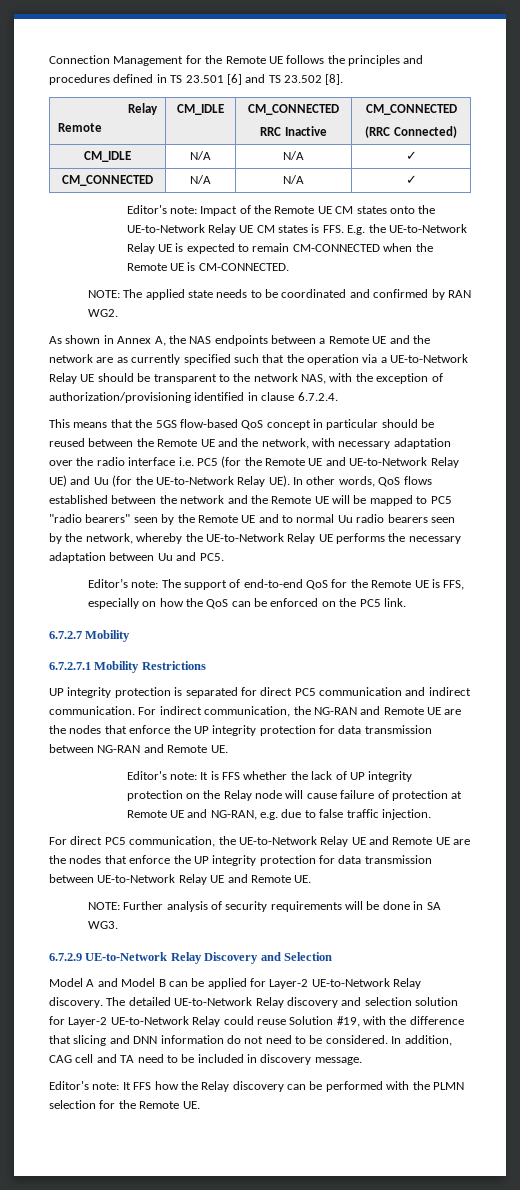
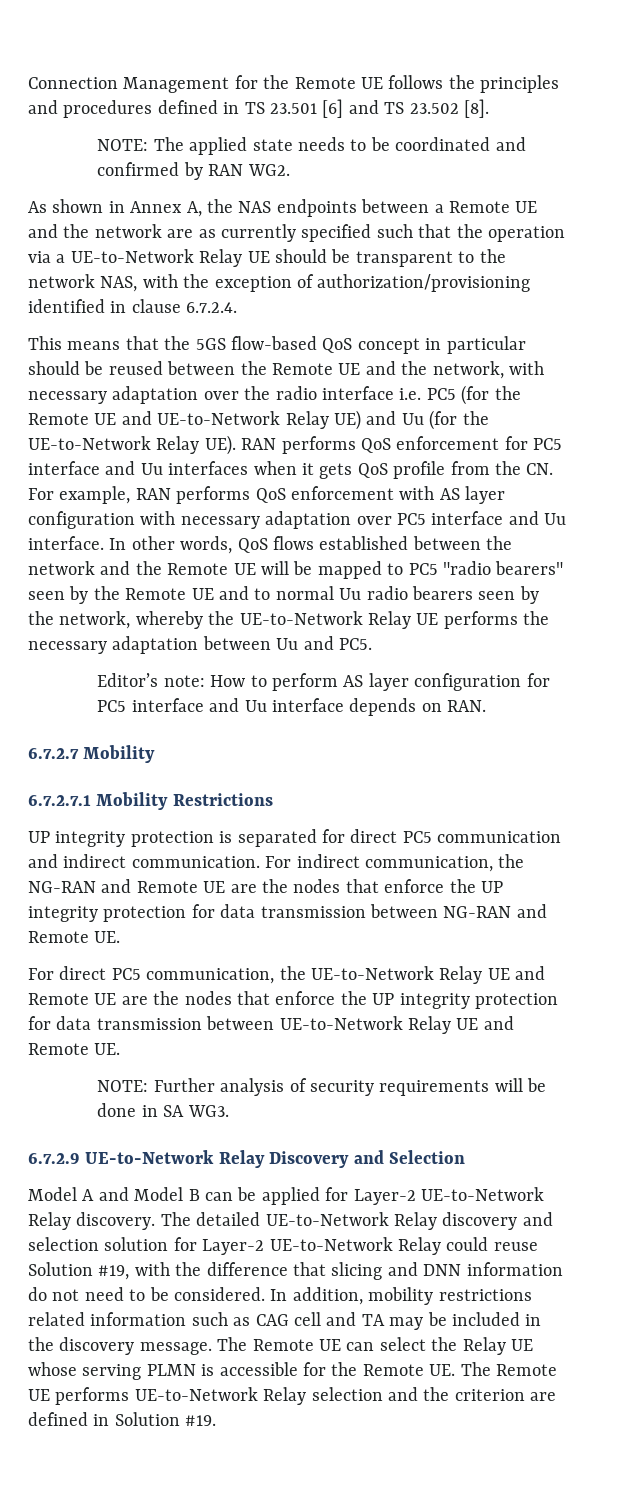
[128,103,159,115] [57,123,102,132] [177,104,224,115] [248,104,339,115] [260,126,327,136] [365,104,457,115] [365,126,457,138] [84,151,131,162] [190,151,211,160] [283,151,304,160] [405,151,417,160] [62,175,153,186] [190,175,211,184] [283,175,304,184] [405,175,417,184] [126,205,436,216] [126,224,467,235] [126,243,433,254] [126,262,289,271] // Relay // Remote | CM_IDLE | CM_CONNECTED // RRC Inactive | CM_CONNECTED // (RRC Connected) // CM_IDLE | N/A | N/A | ✓ // CM_CONNECTED | N/A | N/A | ✓ // Editor's note: Impact of the Remote UE CM states onto the UE-to-Network Relay UE CM states is FFS. E.g. the UE-to-Network Relay UE is expected to remain CM-CONNECTED when the Remote UE is CM-CONNECTED. -> (489, 108) none
(290, 481) none -> [241,436,563,454] [28,461,554,479] [28,486,506,504] [28,511,567,529] [28,536,104,550] RAN performs QoS enforcement for PC5 interface and Uu interfaces when it gets QoS profile from the CN. For example, RAN performs QoS enforcement with AS layer configuration with necessary adaptation over PC5 interface and Uu interface.
[161,579,465,590] [87,598,406,609] The support of end-to-end QoS for the Remote UE is FFS, especially on how the QoS can be enforced on the PC5 link. -> [210,673,550,691] [97,698,487,716] How to perform AS layer configuration for PC5 interface and Uu interface depends on RAN.
[126,771,413,782] [126,790,463,801] [126,809,431,820] // Editor's note: It is FFS whether the lack of UP integrity protection on the Relay node will cause failure of protection at Remote UE and NG-RAN, e.g. due to false traffic injection. -> (121, 937) none
(452, 1040) none -> [368,1287,532,1305] [28,1312,251,1326] mobility restrictions related information such as
[137,1054,178,1063] need to -> [389,1317,424,1330] may
(257, 1058) none -> [28,1337,54,1351] the
[49,1081,464,1092] [49,1100,200,1109] // Editor's note: It FFS how the Relay discovery can be performed with the PLMN selection for the Remote UE. -> [217,1337,533,1355] [28,1362,557,1380] [28,1387,557,1405] [28,1412,217,1426] The Remote UE can select the Relay UE whose serving PLMN is accessible for the Remote UE. The Remote UE performs UE-to-Network Relay selection and the criterion are defined in Solution #19.

